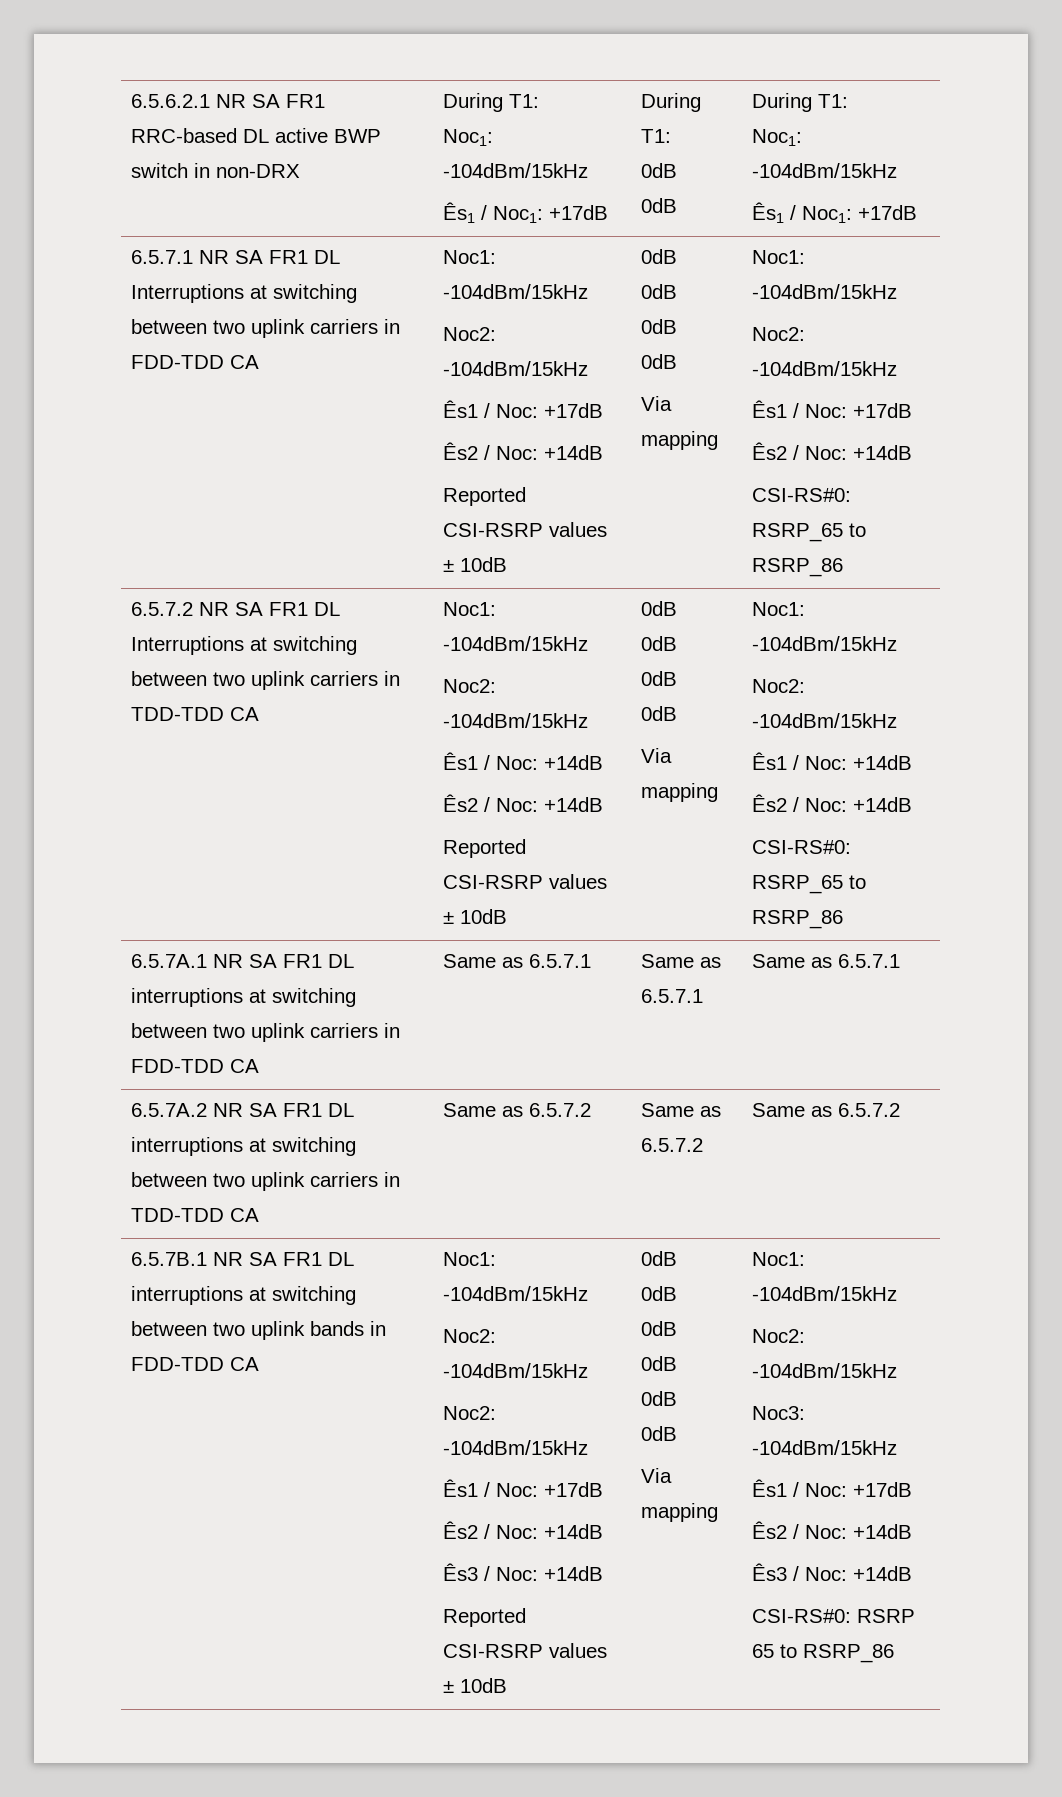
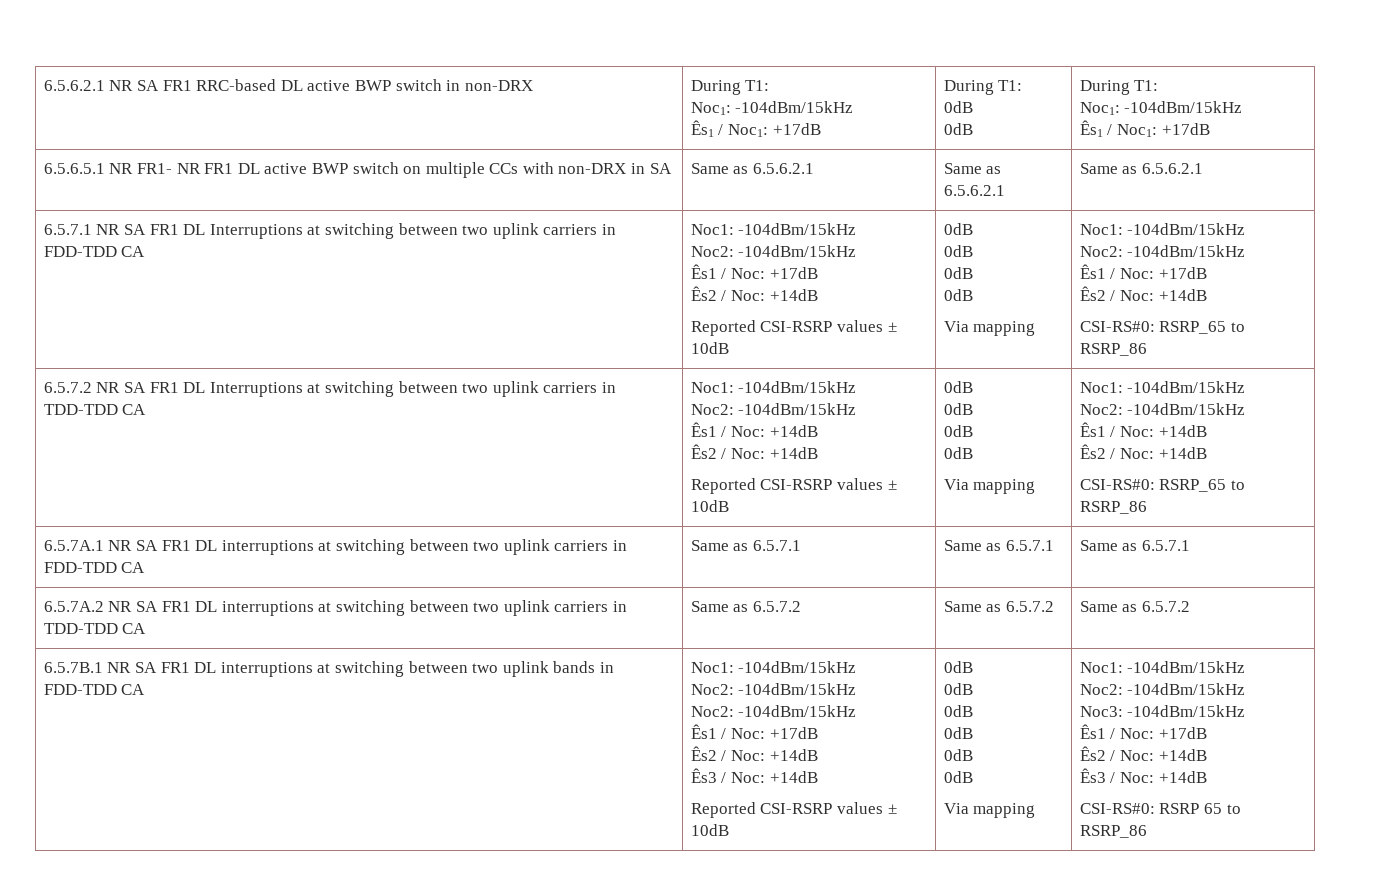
(918, 212) none -> [43,162,672,178] [690,163,814,174] [943,163,1002,174] [943,185,1005,196] [1079,163,1203,174] // 6.5.6.5.1 NR FR1- NR FR1 DL active BWP switch on multiple CCs with non-DRX in SA | Same as 6.5.6.2.1 | Same as 6.5.6.2.1 | Same as 6.5.6.2.1

